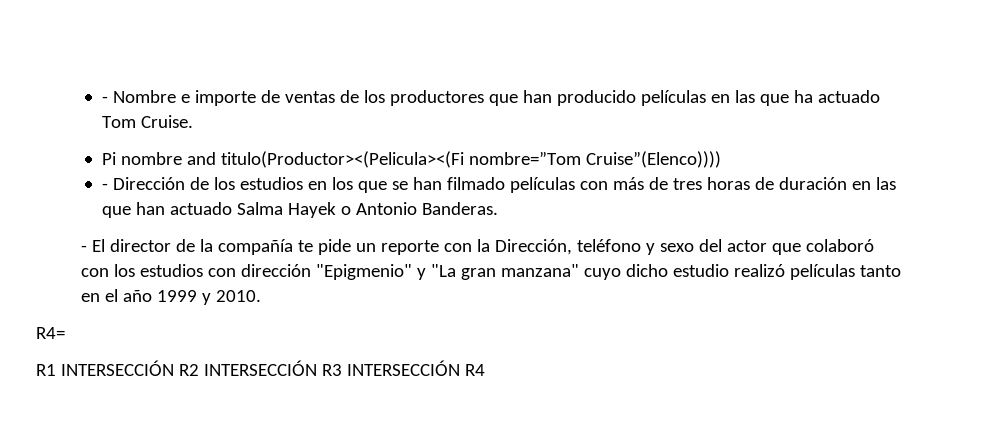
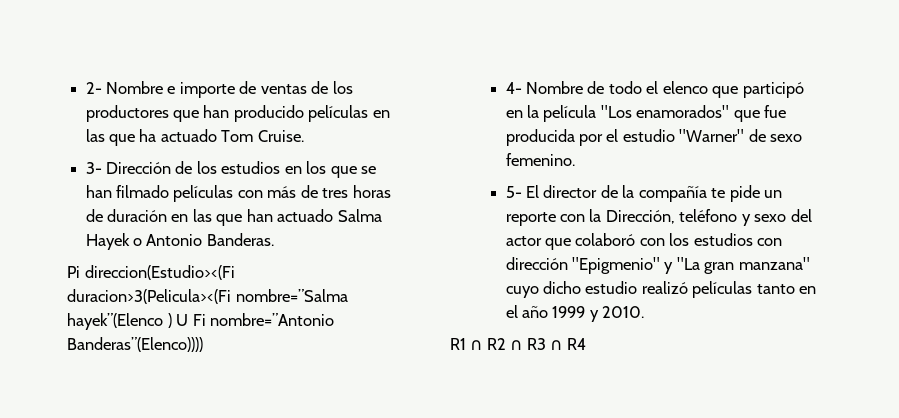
[101,96,108,103] - -> [85,82,102,94] 2-
[101,151,721,168] [101,183,108,190] Pi nombre and titulo(Productor><(Pelicula><(Fi nombre=”Tom Cruise”(Elenco)))) // - -> [85,162,102,174] 3-
[81,245,88,252] - -> [67,265,235,280] [67,289,348,304] [67,313,335,330] [67,337,204,352] [505,81,804,98] [505,105,787,122] [505,129,803,146] [505,153,575,166] [505,186,522,198] Pi direccion(Estudio><(Fi duracion>3(Pelicula><(Fi nombre=”Salma hayek”(Elenco ) U Fi nombre=”Antonio Banderas”(Elenco)))) // 4- Nombre de todo el elenco que participó en la película "Los enamorados" que fue producida por el estudio "Warner" de sexo femenino. // 5-
[36,327,65,339] // R4= -> (645, 312) none
[60,360,460,376] INTERSECCIÓN R2 INTERSECCIÓN R3 INTERSECCIÓN -> [470,338,563,350] ∩ R2 ∩ R3 ∩

